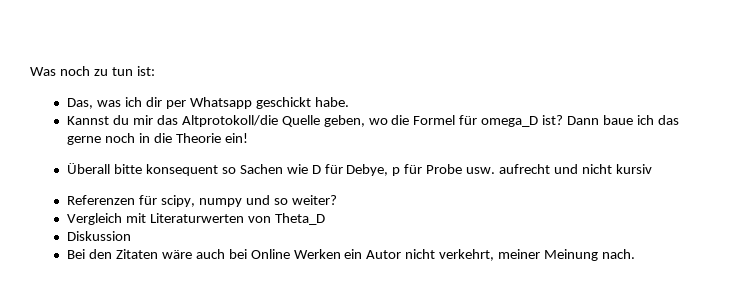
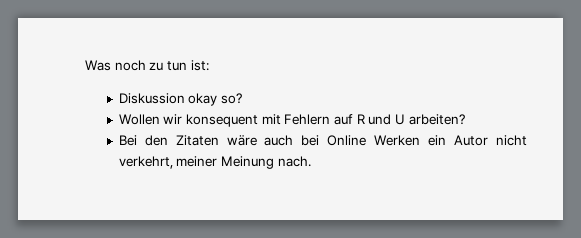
[67,97,349,109] [67,115,679,127] [67,133,248,145] [67,163,652,176] [67,195,337,207] [67,213,325,225] [67,231,132,241] Das, was ich dir per Whatsapp geschickt habe. // Kannst du mir das Altprotokoll/die Quelle geben, wo die Formel für omega_D ist? Dann baue ich das gerne noch in die Theorie ein! // Überall bitte konsequent so Sachen wie D für Debye, p für Probe usw. aufrecht und nicht kursiv // Referenzen für scipy, numpy und so weiter? // Vergleich mit Literaturwerten von Theta_D // Diskussion -> [118,93,243,106] [118,114,465,127] Diskussion okay so? // Wollen wir konsequent mit Fehlern auf R und U arbeiten?

